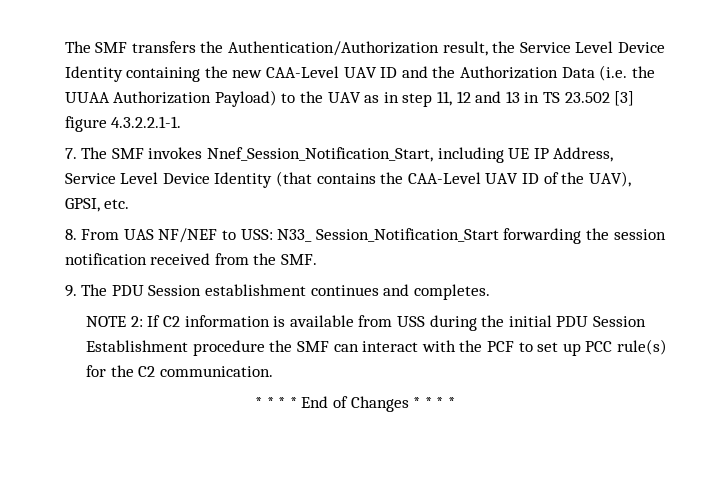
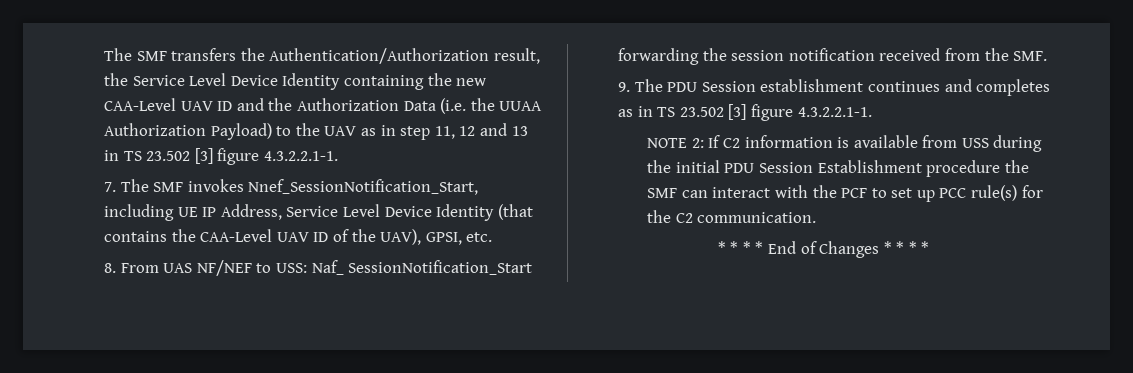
[207,147,434,162] Nnef_Session_Notification_Start, -> [248,179,479,195] Nnef_SessionNotification_Start,
[277,228,499,242] N33_ Session_Notification_Start -> [311,260,533,275] Naf_ SessionNotification_Start
[413,284,490,300] completes. -> [976,79,1051,96] [618,104,872,121] completes as in TS 23.502 [3] figure 4.3.2.2.1-1.

